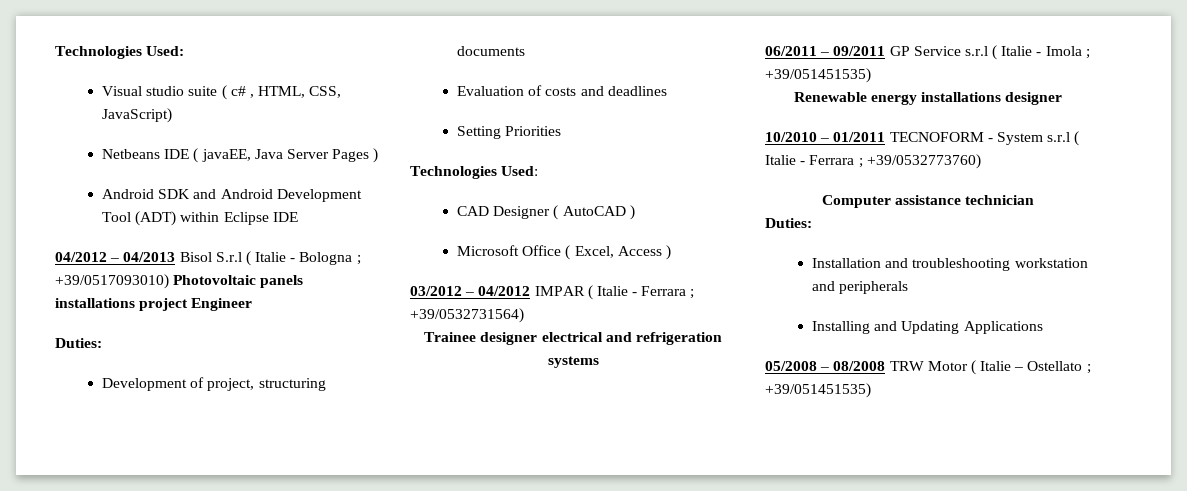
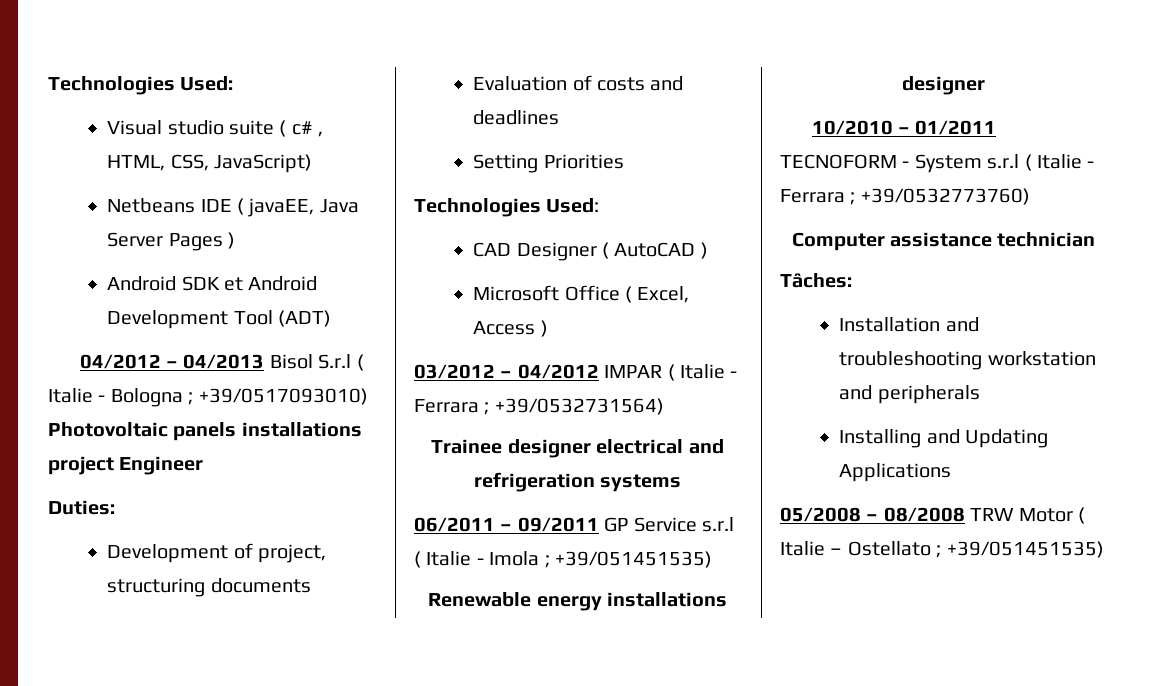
[193,189,217,199] and -> [224,277,244,291] et
[180,212,298,225] within Eclipse IDE -> (332, 318) none
[765,218,812,228] Duties: -> [780,273,852,288] Tâches:

